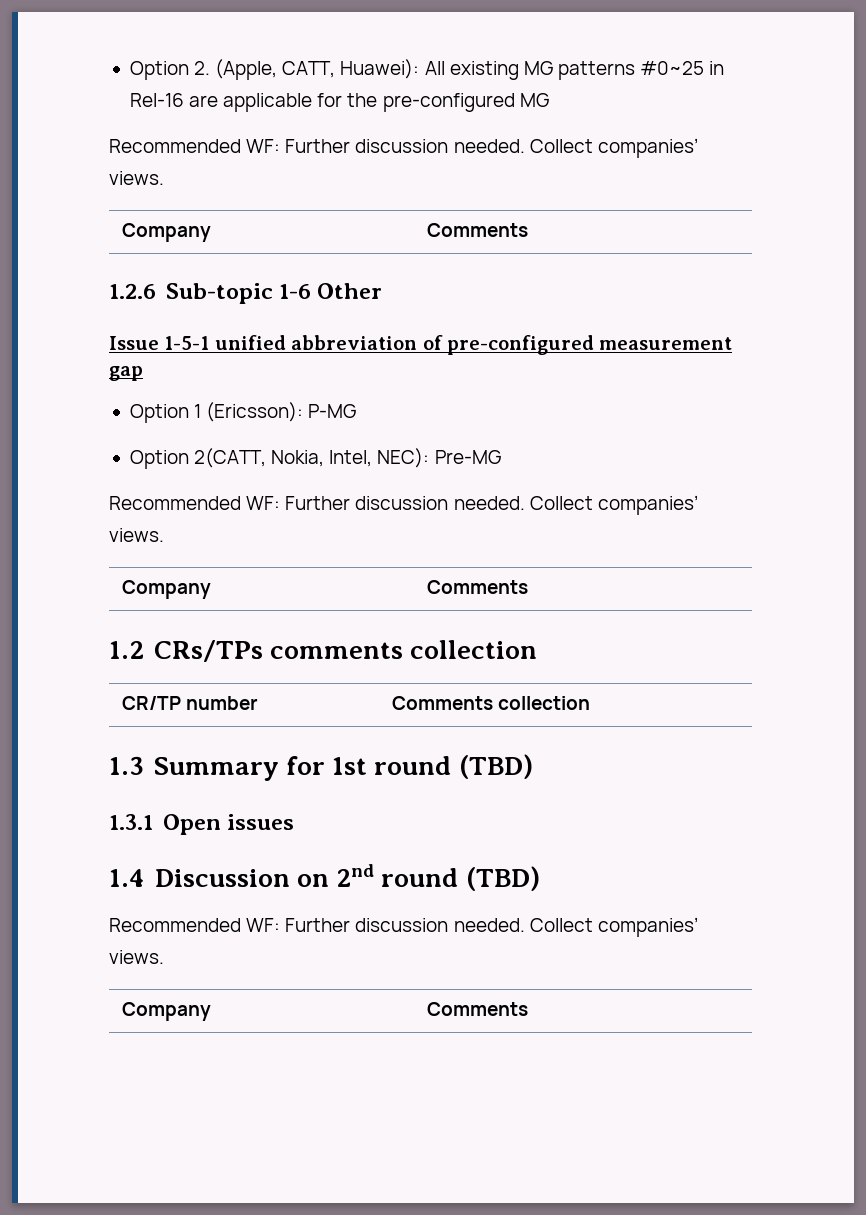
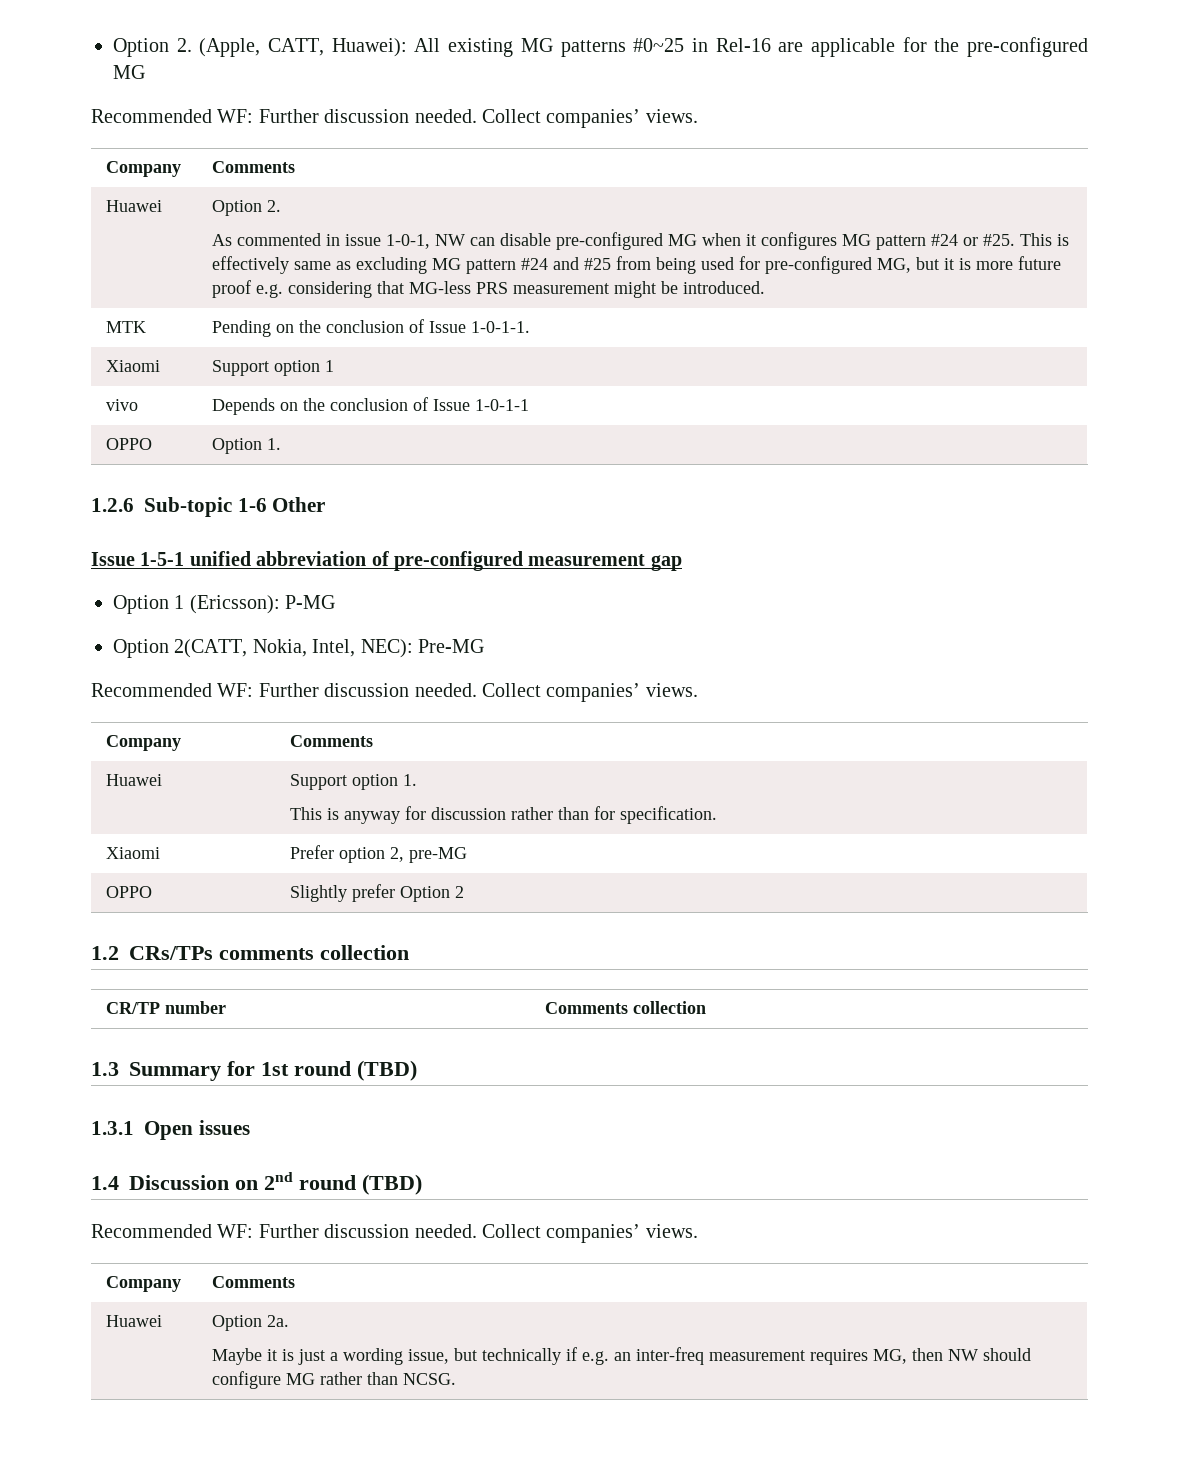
(528, 230) none -> [106,200,163,212] [212,200,282,216] [212,232,1070,250] [212,256,1062,274] [212,280,766,298] [106,321,147,333] [212,319,531,337] [106,360,161,372] [212,360,335,376] [106,399,139,411] [212,397,530,415] [106,438,153,450] [212,438,282,454] // Huawei | Option 2. // As commented in issue 1-0-1, NW can disable pre-configured MG when it configures MG pattern #24 or #25. This is effectively same as excluding MG pattern #24 and #25 from being used for pre-configured MG, but it is more future proof e.g. considering that MG-less PRS measurement might be introduced. // MTK | Pending on the conclusion of Issue 1-0-1-1. // Xiaomi | Support option 1 // vivo | Depends on the conclusion of Issue 1-0-1-1 // OPPO | Option 1.
(528, 587) none -> [106,774,163,786] [290,774,418,790] [290,806,718,824] [106,847,161,859] [290,845,468,863] [106,886,153,898] [290,884,465,902] // Huawei | Support option 1. // This is anyway for discussion rather than for specification. // Xiaomi | Prefer option 2, pre-MG // OPPO | Slightly prefer Option 2
(528, 1009) none -> [106,1315,163,1327] [212,1315,290,1331] [212,1347,1032,1365] [212,1371,457,1389] // Huawei | Option 2a. // Maybe it is just a wording issue, but technically if e.g. an inter-freq measurement requires MG, then NW should configure MG rather than NCSG.

